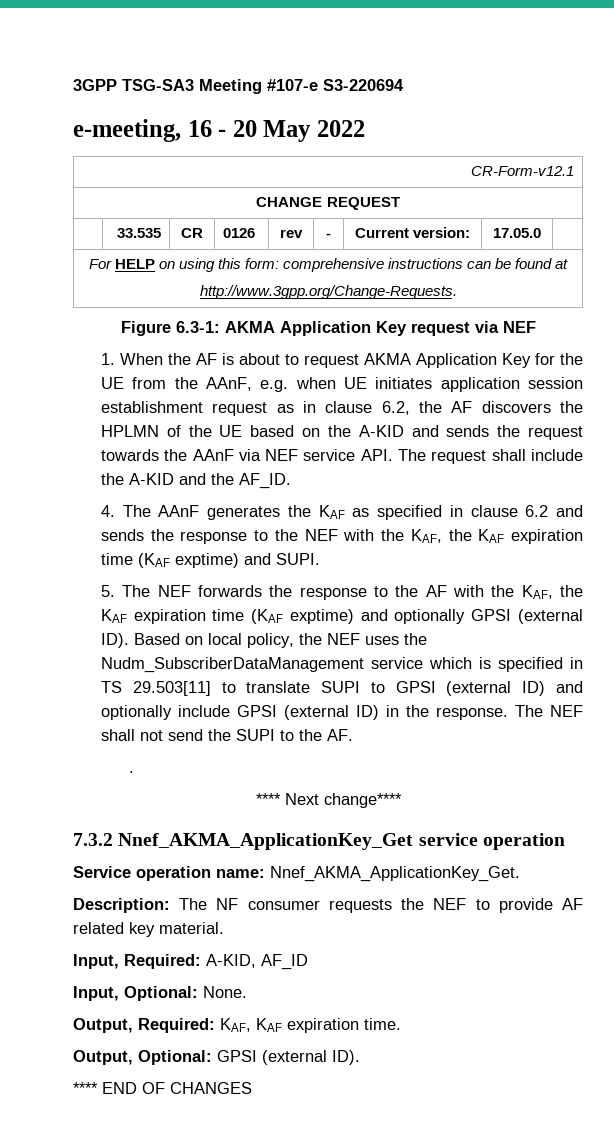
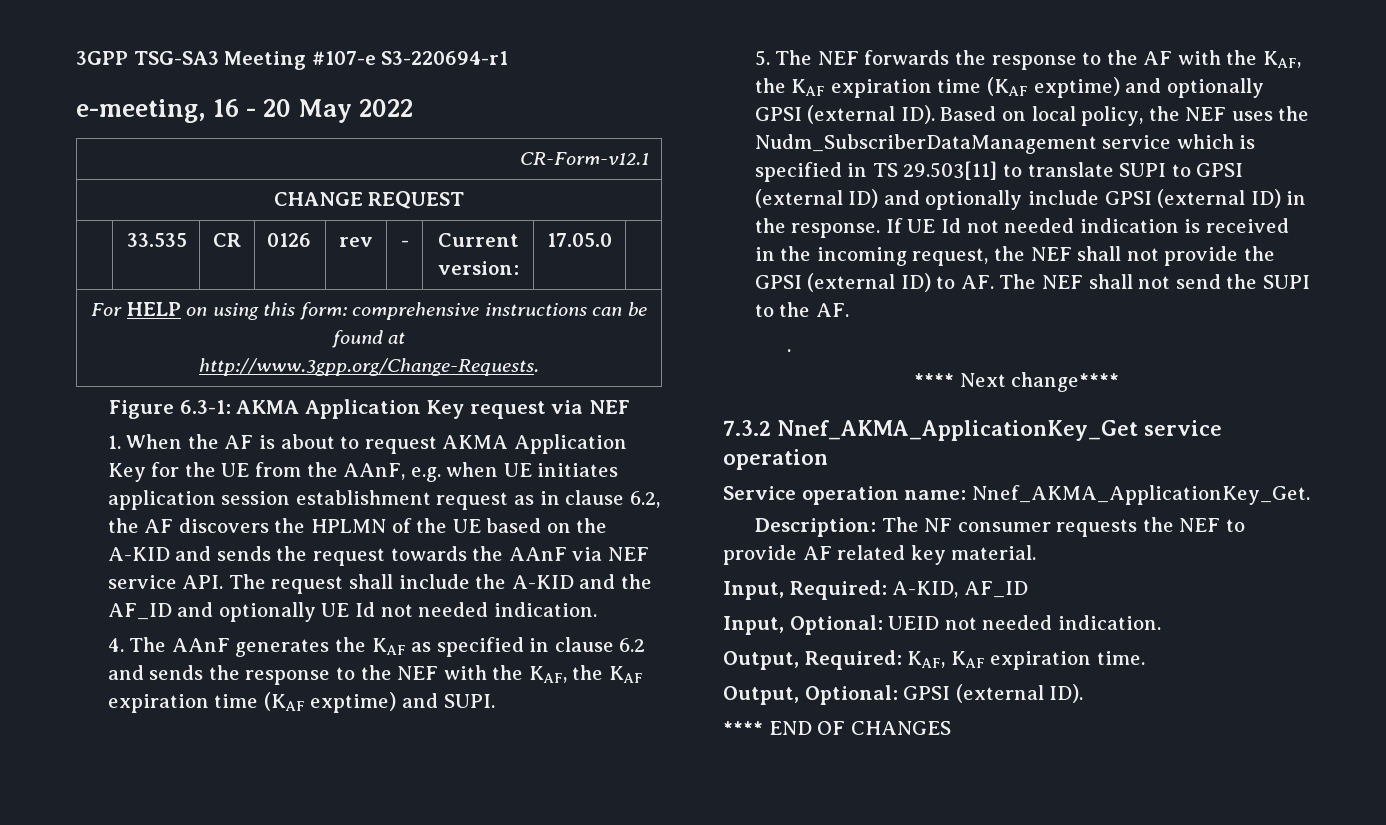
[323,79,404,91] S3-220694 -> [381,51,509,65] S3-220694-r1
[238,473,291,489] AF_ID. -> [107,602,597,622] AF_ID and optionally UE Id not needed indication.
(508, 713) none -> [885,218,1289,233] [754,246,1275,266] [754,273,994,292] If UE Id not needed indication is received in the incoming request, the NEF shall not provide the GPSI (external ID) to AF.
[203,986,247,998] None. -> [888,615,1161,630] UEID not needed indication.

